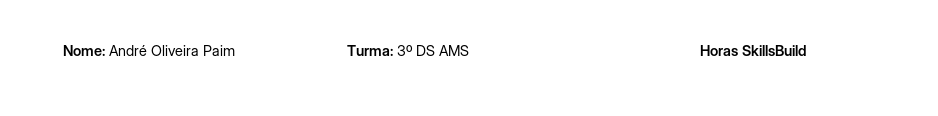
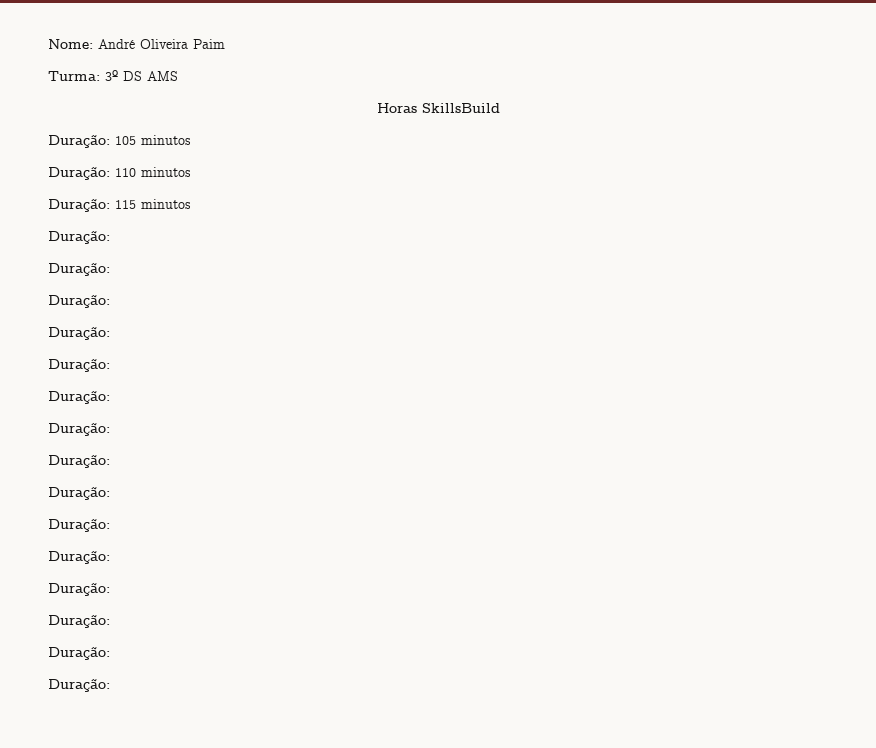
(807, 50) none -> [48,134,191,148] [48,166,191,180] [48,198,191,212] [48,230,110,244] [48,262,110,276] [48,294,110,308] [48,326,110,340] [48,358,110,372] [48,390,110,404] [48,422,110,436] [48,454,110,468] [48,486,110,500] [48,518,110,532] [48,550,110,564] [48,582,110,596] [48,614,110,628] [48,646,110,660] [48,678,110,692] // Duração: 105 minutos // Duração: 110 minutos // Duração: 115 minutos // Duração: // Duração: // Duração: // Duração: // Duração: // Duração: // Duração: // Duração: // Duração: // Duração: // Duração: // Duração: // Duração: // Duração: // Duração:

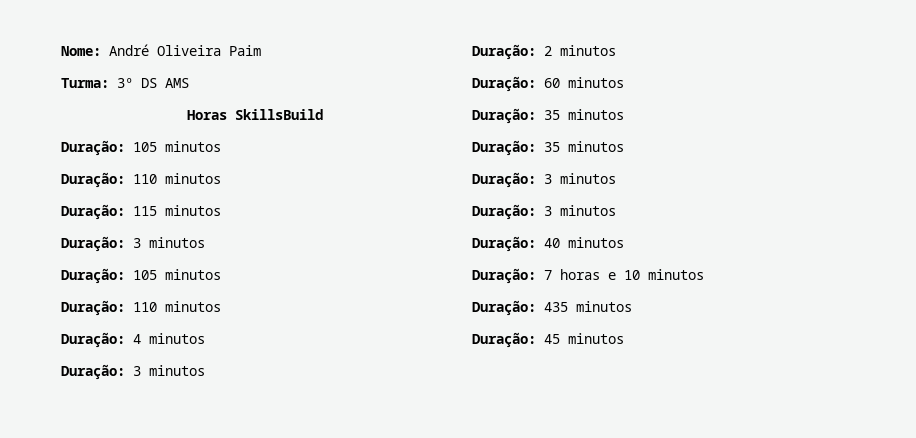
[48,262,110,276] [48,294,110,308] [48,326,110,340] [48,358,110,372] [48,390,110,404] [48,422,110,436] [48,454,110,468] [48,486,110,500] [48,518,110,532] [48,550,110,564] [48,582,110,596] [48,614,110,628] [48,646,110,660] [48,678,110,692] // Duração: // Duração: // Duração: // Duração: // Duração: // Duração: // Duração: // Duração: // Duração: // Duração: // Duração: // Duração: // Duração: // Duração: -> [133,237,205,248] [61,268,221,284] [61,300,221,316] [61,332,205,348] [61,364,205,380] [472,44,616,60] [472,76,624,92] [472,108,624,124] [472,140,624,156] [472,172,616,188] [472,204,616,220] [472,236,624,252] [472,268,704,284] [472,300,632,316] [472,332,624,348] 3 minutos // Duração: 105 minutos // Duração: 110 minutos // Duração: 4 minutos // Duração: 3 minutos // Duração: 2 minutos // Duração: 60 minutos // Duração: 35 minutos // Duração: 35 minutos // Duração: 3 minutos // Duração: 3 minutos // Duração: 40 minutos // Duração: 7 horas e 10 minutos // Duração: 435 minutos // Duração: 45 minutos

